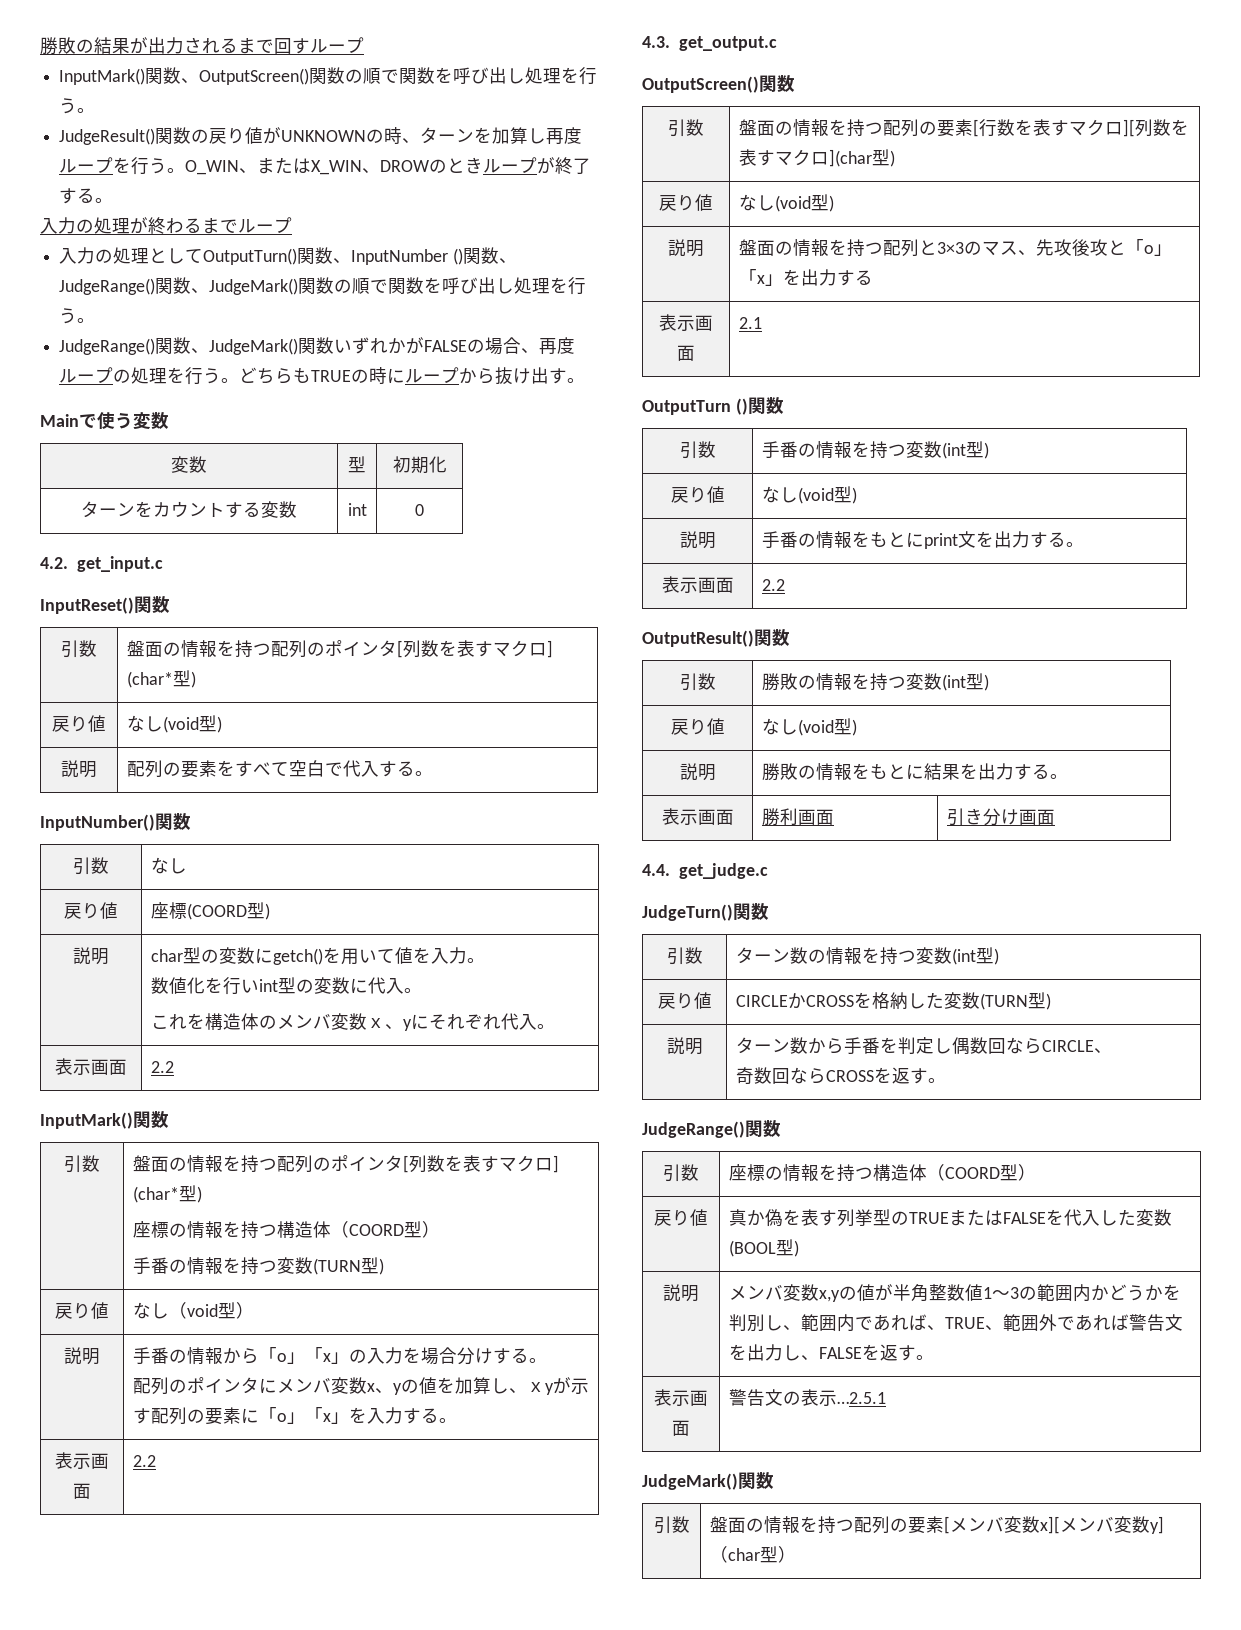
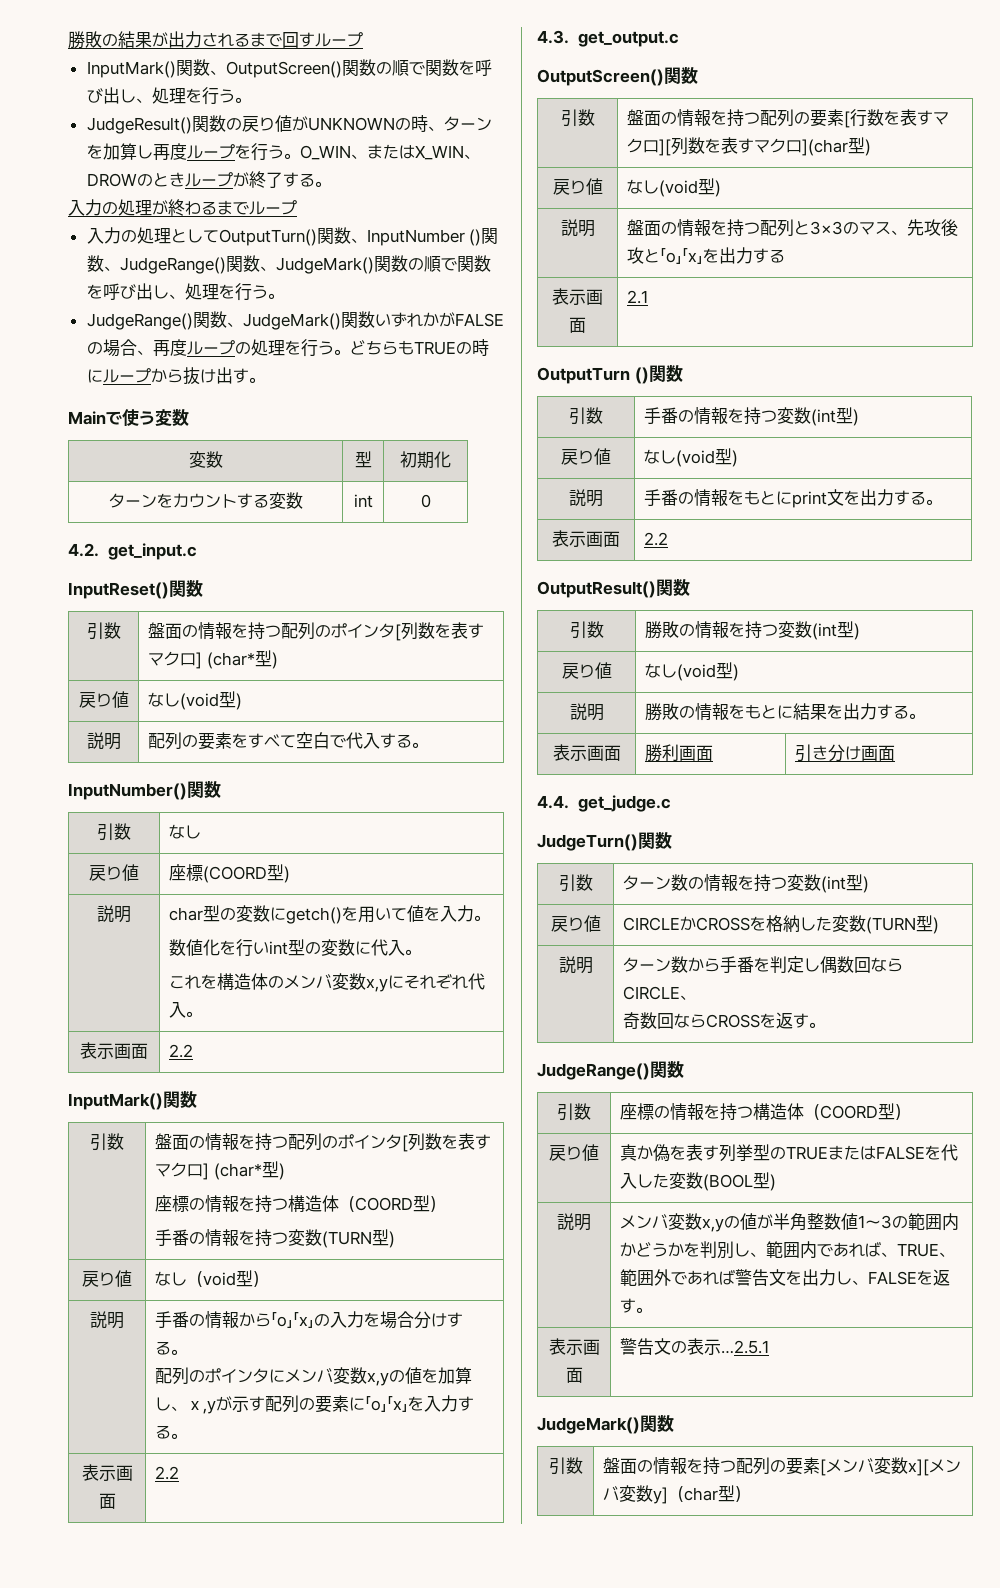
(526, 76) none -> [135,98,152,103] 、
(515, 286) none -> [168,294,185,299] 、
[366,1018,412,1031] ｘ、y -> [366,979,389,992] x,y
[366,1383,402,1395] x、y -> [367,1373,390,1386] x,y
[544,1383,554,1395] y -> [203,1401,217,1414] ,y

